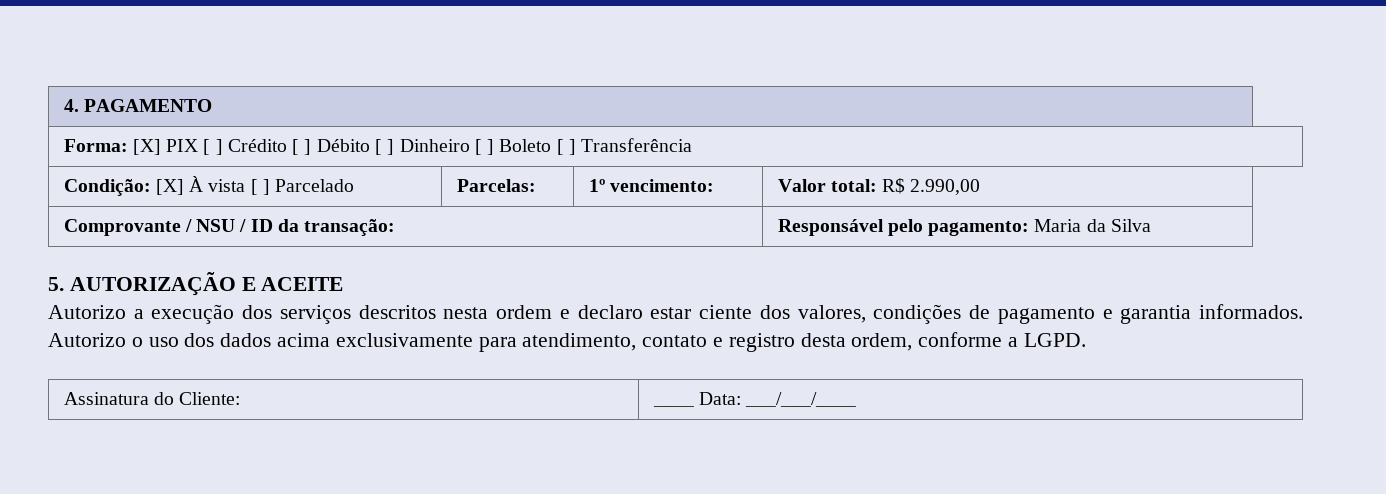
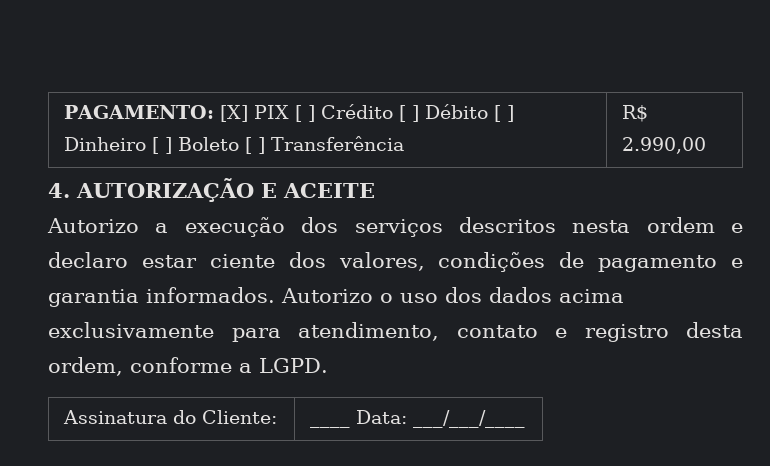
[63,99,212,112] [63,139,128,152] 4. PAGAMENTO // Forma: -> [63,105,214,119] PAGAMENTO:
[63,176,355,196] [456,179,536,192] [588,179,714,192] [777,178,981,195] [63,219,396,236] [777,219,1151,236] [48,277,64,291] // Condição: [X] À vista [ ] Parcelado | Parcelas: | 1º vencimento: | Valor total: R$ 2.990,00 // Comprovante / NSU / ID da transação: | Responsável pelo pagamento: Maria da Silva // 5. -> [621,105,648,122] [621,137,706,154] [48,183,70,198] | R$ 2.990,00 // 4.

